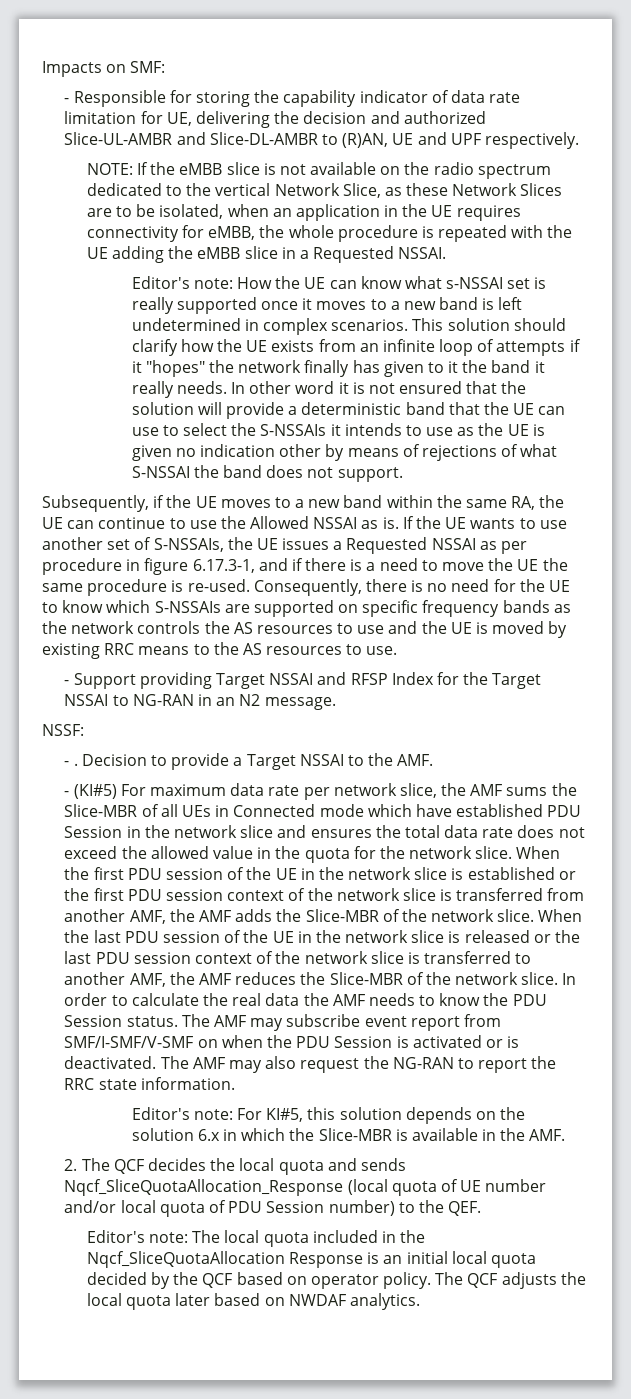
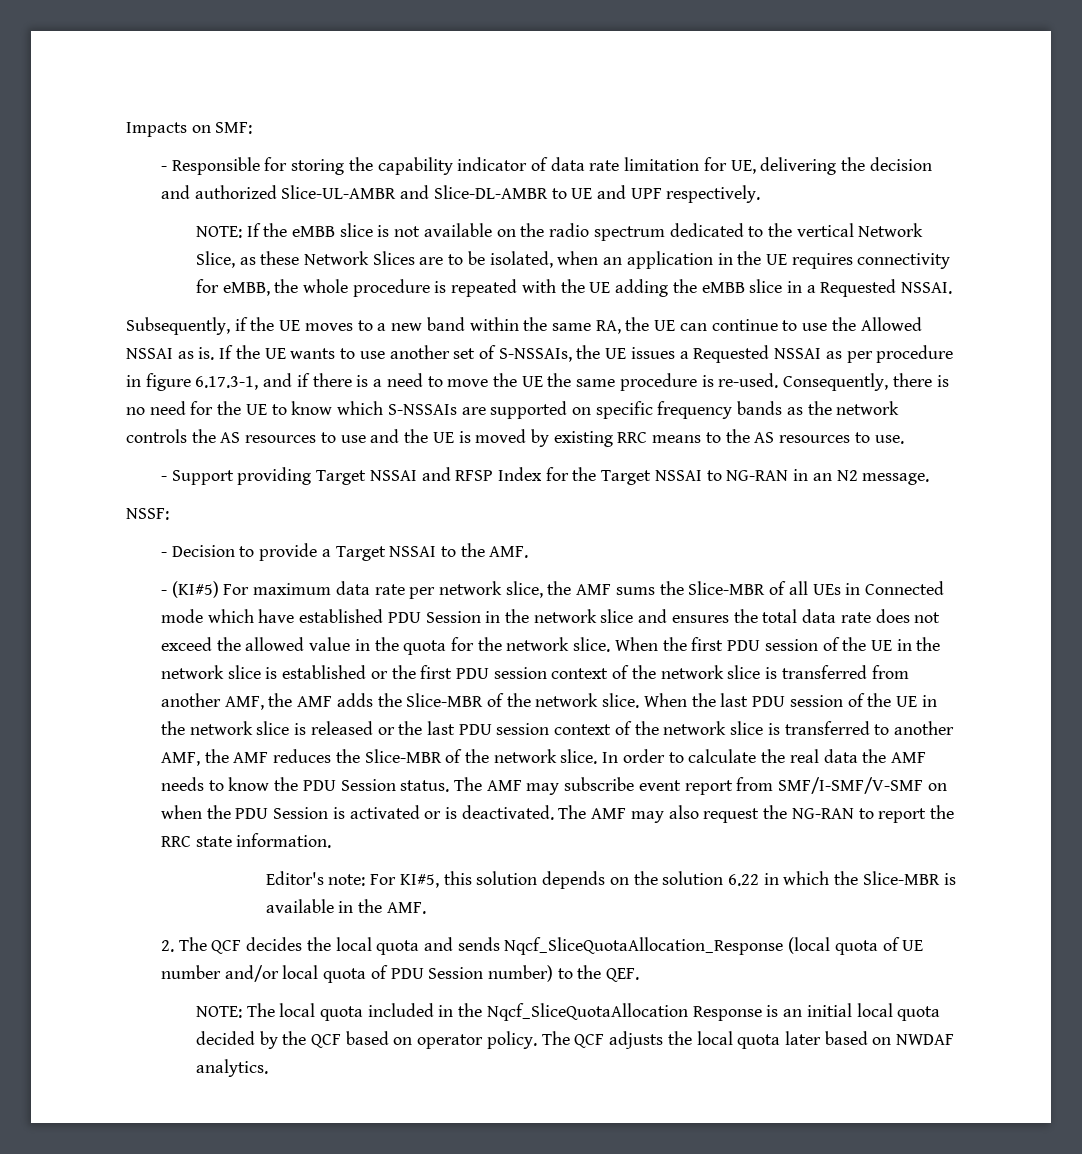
[342,133,389,148] (R)AN, -> (567, 193) none
[131,276,547,289] [131,297,523,314] [131,318,566,335] [131,339,581,356] [131,360,545,377] [131,381,527,398] [131,402,566,419] [131,423,545,436] [131,444,558,461] [131,465,403,482] // Editor's note: How the UE can know what s-NSSAI set is really supported once it moves to a new band is left undetermined in complex scenarios. This solution should clarify how the UE exists from an infinite loop of attempts if it "hopes" the network finally has given to it the band it really needs. In other word it is not ensured that the solution will provide a deterministic band that the UE can use to select the S-NSSAIs it intends to use as the UE is given no indication other by means of rejections of what S-NSSAI the band does not support. -> (953, 288) none
[73,763,78,766] . -> (167, 554) none
[197,1129,220,1141] 6.x -> [727,874,759,886] 6.22
[86,1230,189,1243] Editor's note: -> [195,1006,242,1018] NOTE:

